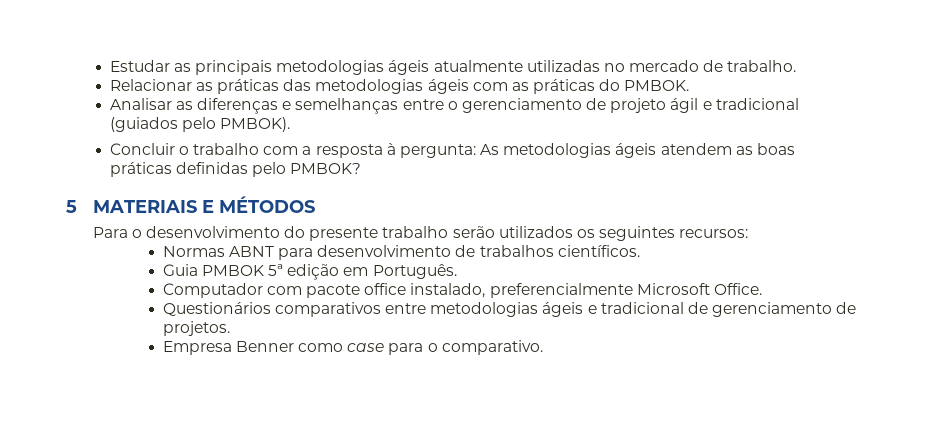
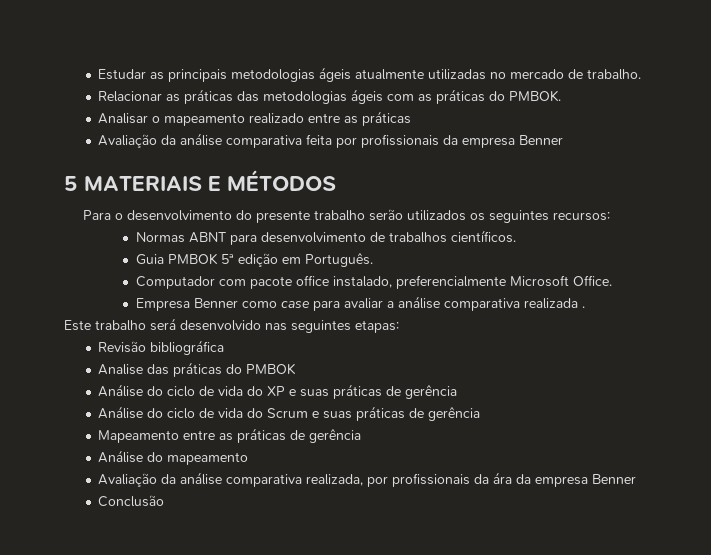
[175,98,799,114] [109,117,290,132] [109,143,795,158] [109,162,362,177] as diferenças e semelhanças entre o gerenciamento de projeto ágil e tradicional (guiados pelo PMBOK). // Concluir o trabalho com a resposta à pergunta: As metodologias ágeis atendem as boas práticas definidas pelo PMBOK? -> [152,111,412,126] [98,133,564,148] o mapeamento realizado entre as práticas // Avaliação da análise comparativa feita por profissionais da empresa Benner
[162,302,857,317] [162,321,230,336] // Questionários comparativos entre metodologias ágeis e tradicional de gerenciamento de projetos. -> (612, 280) none
[427,340,543,355] o comparativo. -> [343,296,585,311] [64,318,399,333] [98,340,225,355] [98,362,297,377] [98,384,458,399] [98,406,481,421] [98,428,362,443] [98,450,249,465] [98,472,637,487] [98,495,165,507] avaliar a análise comparativa realizada . // Este trabalho será desenvolvido nas seguintes etapas: // Revisão bibliográfica // Analise das práticas do PMBOK // Análise do ciclo de vida do XP e suas práticas de gerência // Análise do ciclo de vida do Scrum e suas práticas de gerência // Mapeamento entre as práticas de gerência // Análise do mapeamento // Avaliação da análise comparativa realizada, por profissionais da ára da empresa Benner // Conclusão

